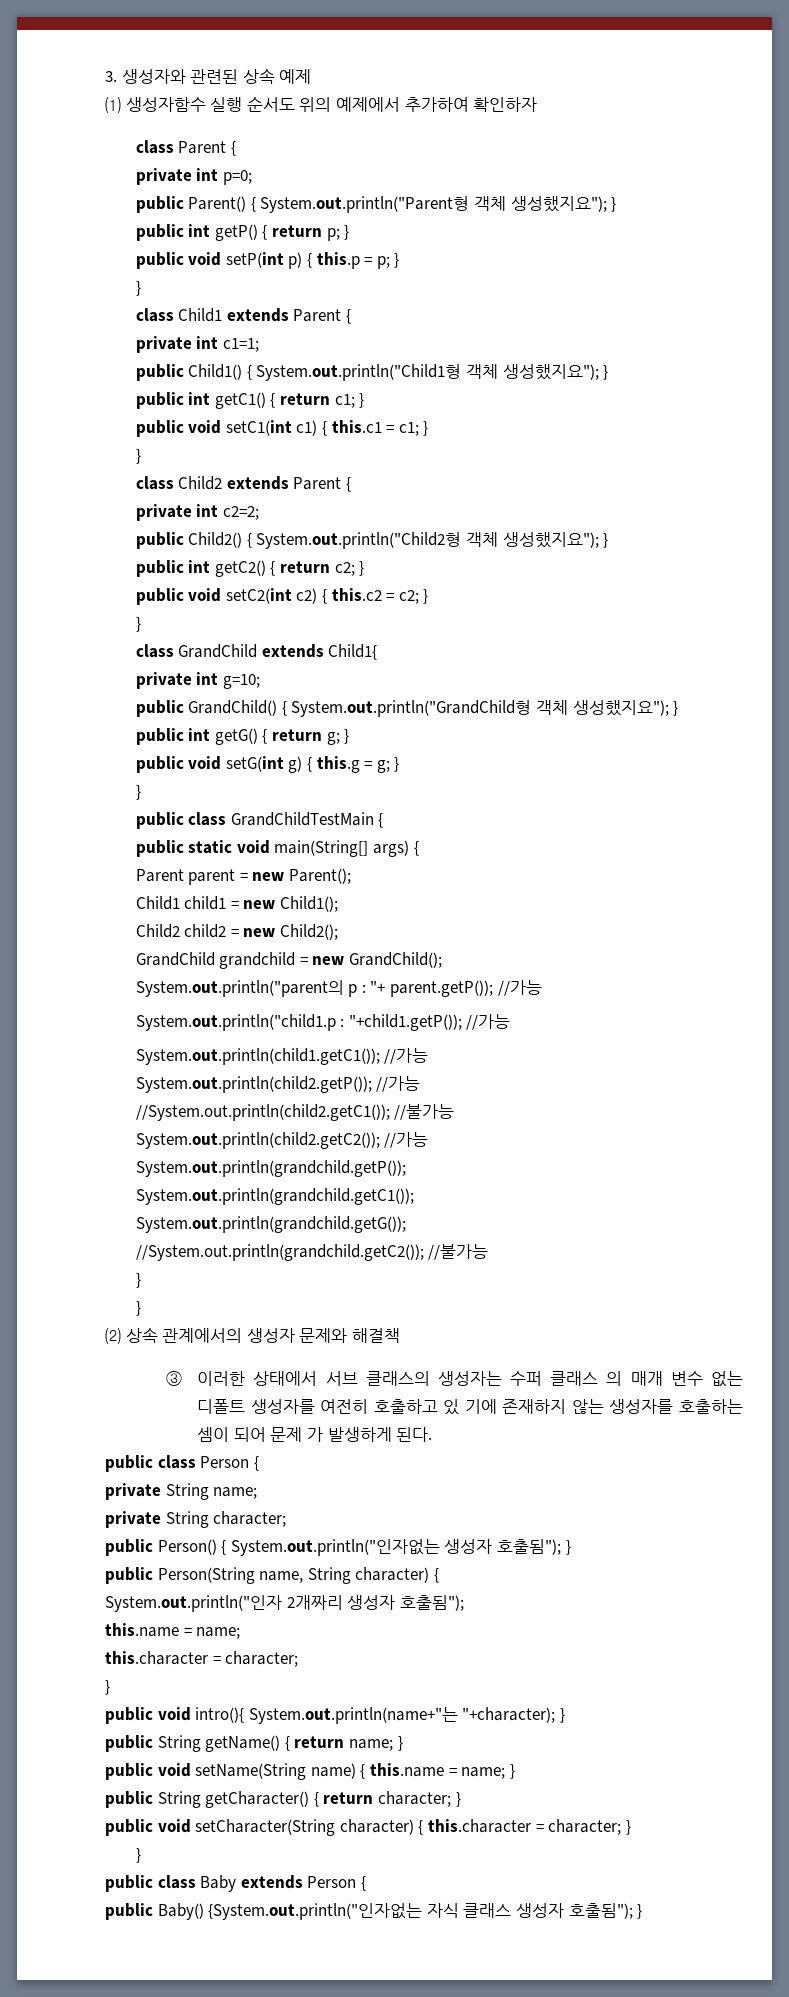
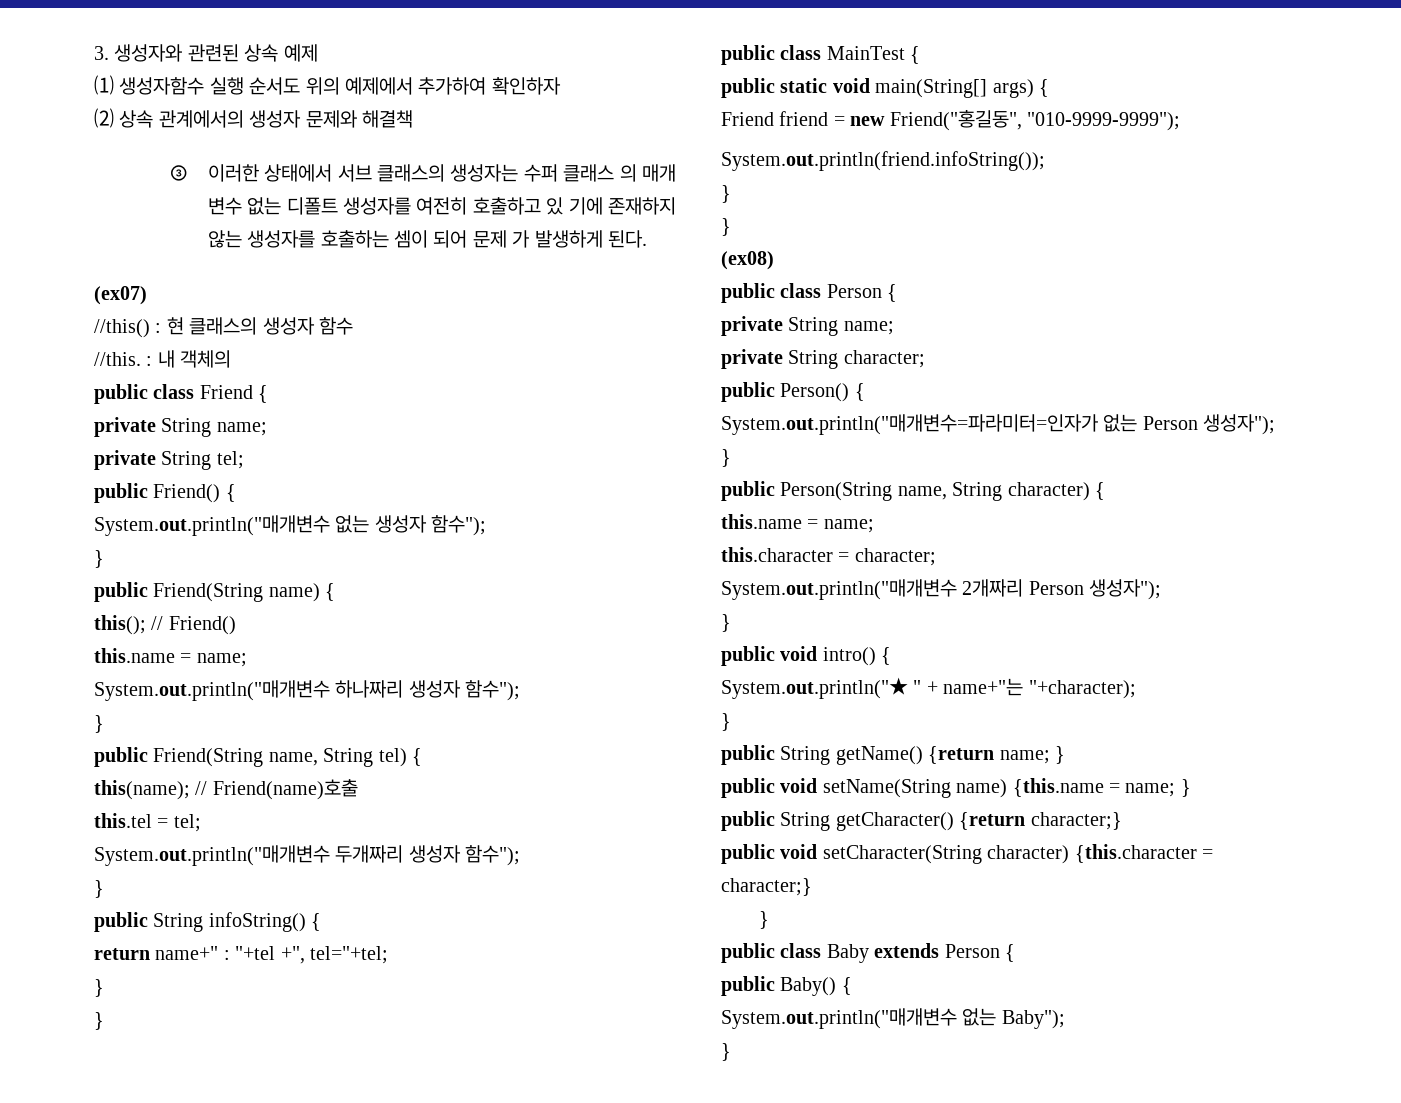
[135,140,236,156] [135,168,252,185] [135,196,617,213] [135,224,350,241] [135,252,400,269] [135,281,141,296] [135,308,352,324] [135,336,259,353] [135,364,609,381] [135,392,365,409] [135,420,429,437] [135,449,141,464] [135,476,352,492] [135,504,259,521] [135,532,609,549] [135,560,365,577] [135,588,429,605] [135,617,141,632] [135,644,378,660] [135,672,260,689] [135,700,679,717] [135,728,350,745] [135,756,400,773] [135,785,141,800] [135,812,384,829] [135,840,419,857] [135,868,352,885] [135,896,339,912] [135,924,339,940] [135,952,443,969] [135,980,542,997] [135,1014,511,1031] [135,1048,429,1065] [135,1076,421,1093] [135,1104,455,1121] [135,1132,429,1149] [135,1160,406,1177] [135,1188,414,1205] [135,1216,406,1233] [135,1244,489,1261] [135,1273,141,1288] [135,1301,141,1316] // class Parent { // private int p=0; // public Parent() { System.out.println("Parent형 객체 생성했지요"); } // public int getP() { return p; } // public void setP(int p) { this.p = p; } // } // class Child1 extends Parent { // private int c1=1; // public Child1() { System.out.println("Child1형 객체 생성했지요"); } // public int getC1() { return c1; } // public void setC1(int c1) { this.c1 = c1; } // } // class Child2 extends Parent { // private int c2=2; // public Child2() { System.out.println("Child2형 객체 생성했지요"); } // public int getC2() { return c2; } // public void setC2(int c2) { this.c2 = c2; } // } // class GrandChild extends Child1{ // private int g=10; // public GrandChild() { System.out.println("GrandChild형 객체 생성했지요"); } // public int getG() { return g; } // public void setG(int g) { this.g = g; } // } // public class GrandChildTestMain { // public static void main(String[] args) { // Parent parent = new Parent(); // Child1 child1 = new Child1(); // Child2 child2 = new Child2(); // GrandChild grandchild = new GrandChild(); // System.out.println("parent의 p : "+ parent.getP()); //가능 // System.out.println("child1.p : "+child1.getP()); //가능 // System.out.println(child1.getC1()); //가능 // System.out.println(child2.getP()); //가능 // //System.out.println(child2.getC1()); //불가능 // System.out.println(child2.getC2()); //가능 // System.out.println(grandchild.getP()); // System.out.println(grandchild.getC1()); // System.out.println(grandchild.getG()); // //System.out.println(grandchild.getC2()); //불가능 // } // } -> (561, 86) none
(433, 1434) none -> [94,286,147,305] [94,317,353,338] [94,350,232,368] [94,384,269,404] [94,417,267,437] [94,450,244,470] [94,483,236,503] [94,515,487,536] [94,550,104,568] [94,582,336,602] [94,615,236,635] [94,648,247,667] [94,680,521,701] [94,715,104,733] [94,747,422,767] [94,779,358,800] [94,813,201,832] [94,845,521,866] [94,880,104,898] [94,912,322,932] [94,946,388,964] [94,979,104,997] [94,1012,104,1030] [721,45,921,65] [721,78,1049,98] [721,109,1180,131] [721,151,1045,171] [721,185,731,203] [721,218,731,236] [721,251,774,270] // (ex07) // //this() : 현 클래스의 생성자 함수 // //this. : 내 객체의 // public class Friend { // private String name; // private String tel; // public Friend() { // System.out.println("매개변수 없는 생성자 함수"); // } // public Friend(String name) { // this(); // Friend() // this.name = name; // System.out.println("매개변수 하나짜리 생성자 함수"); // } // public Friend(String name, String tel) { // this(name); // Friend(name)호출 // this.tel = tel; // System.out.println("매개변수 두개짜리 생성자 함수"); // } // public String infoString() { // return name+" : "+tel +", tel="+tel; // } // } // public class MainTest { // public static void main(String[] args) { // Friend friend = new Friend("홍길동", "010-9999-9999"); // System.out.println(friend.infoString()); // } // } // (ex08)
[230,1539,561,1556] System.out.println("인자없는 생성자 호출됨"); -> [721,414,1276,435] // System.out.println("매개변수=파라미터=인자가 없는 Person 생성자"); //
[105,1595,464,1612] // System.out.println("인자 2개짜리 생성자 호출됨"); -> (1105, 491) none
[105,1680,110,1695] [105,1707,458,1724] // } // public void intro(){ System.out.println(name+"는 -> [721,579,1162,600] [721,614,731,632] [721,646,892,666] [721,677,1024,699] // System.out.println("매개변수 2개짜리 Person 생성자"); // } // public void intro() { // System.out.println("★ " + name+"는
(556, 1715) none -> (1136, 689) //
[284,1736,345,1751] { return -> [928,746,995,764] {return
[360,1763,444,1779] { this.name -> [1012,778,1104,797] {this.name
[313,1791,461,1807] { return character; } -> [959,812,1122,830] {return character;}
[418,1819,631,1835] { this.character = character; } -> [1074,844,1213,863] [721,878,812,896] {this.character = character;}
[208,1903,633,1920] {System.out.println("인자없는 자식 클래스 생성자 호출됨"); -> [841,977,852,995] [721,1008,1065,1029] { // System.out.println("매개변수 없는 Baby"); //

